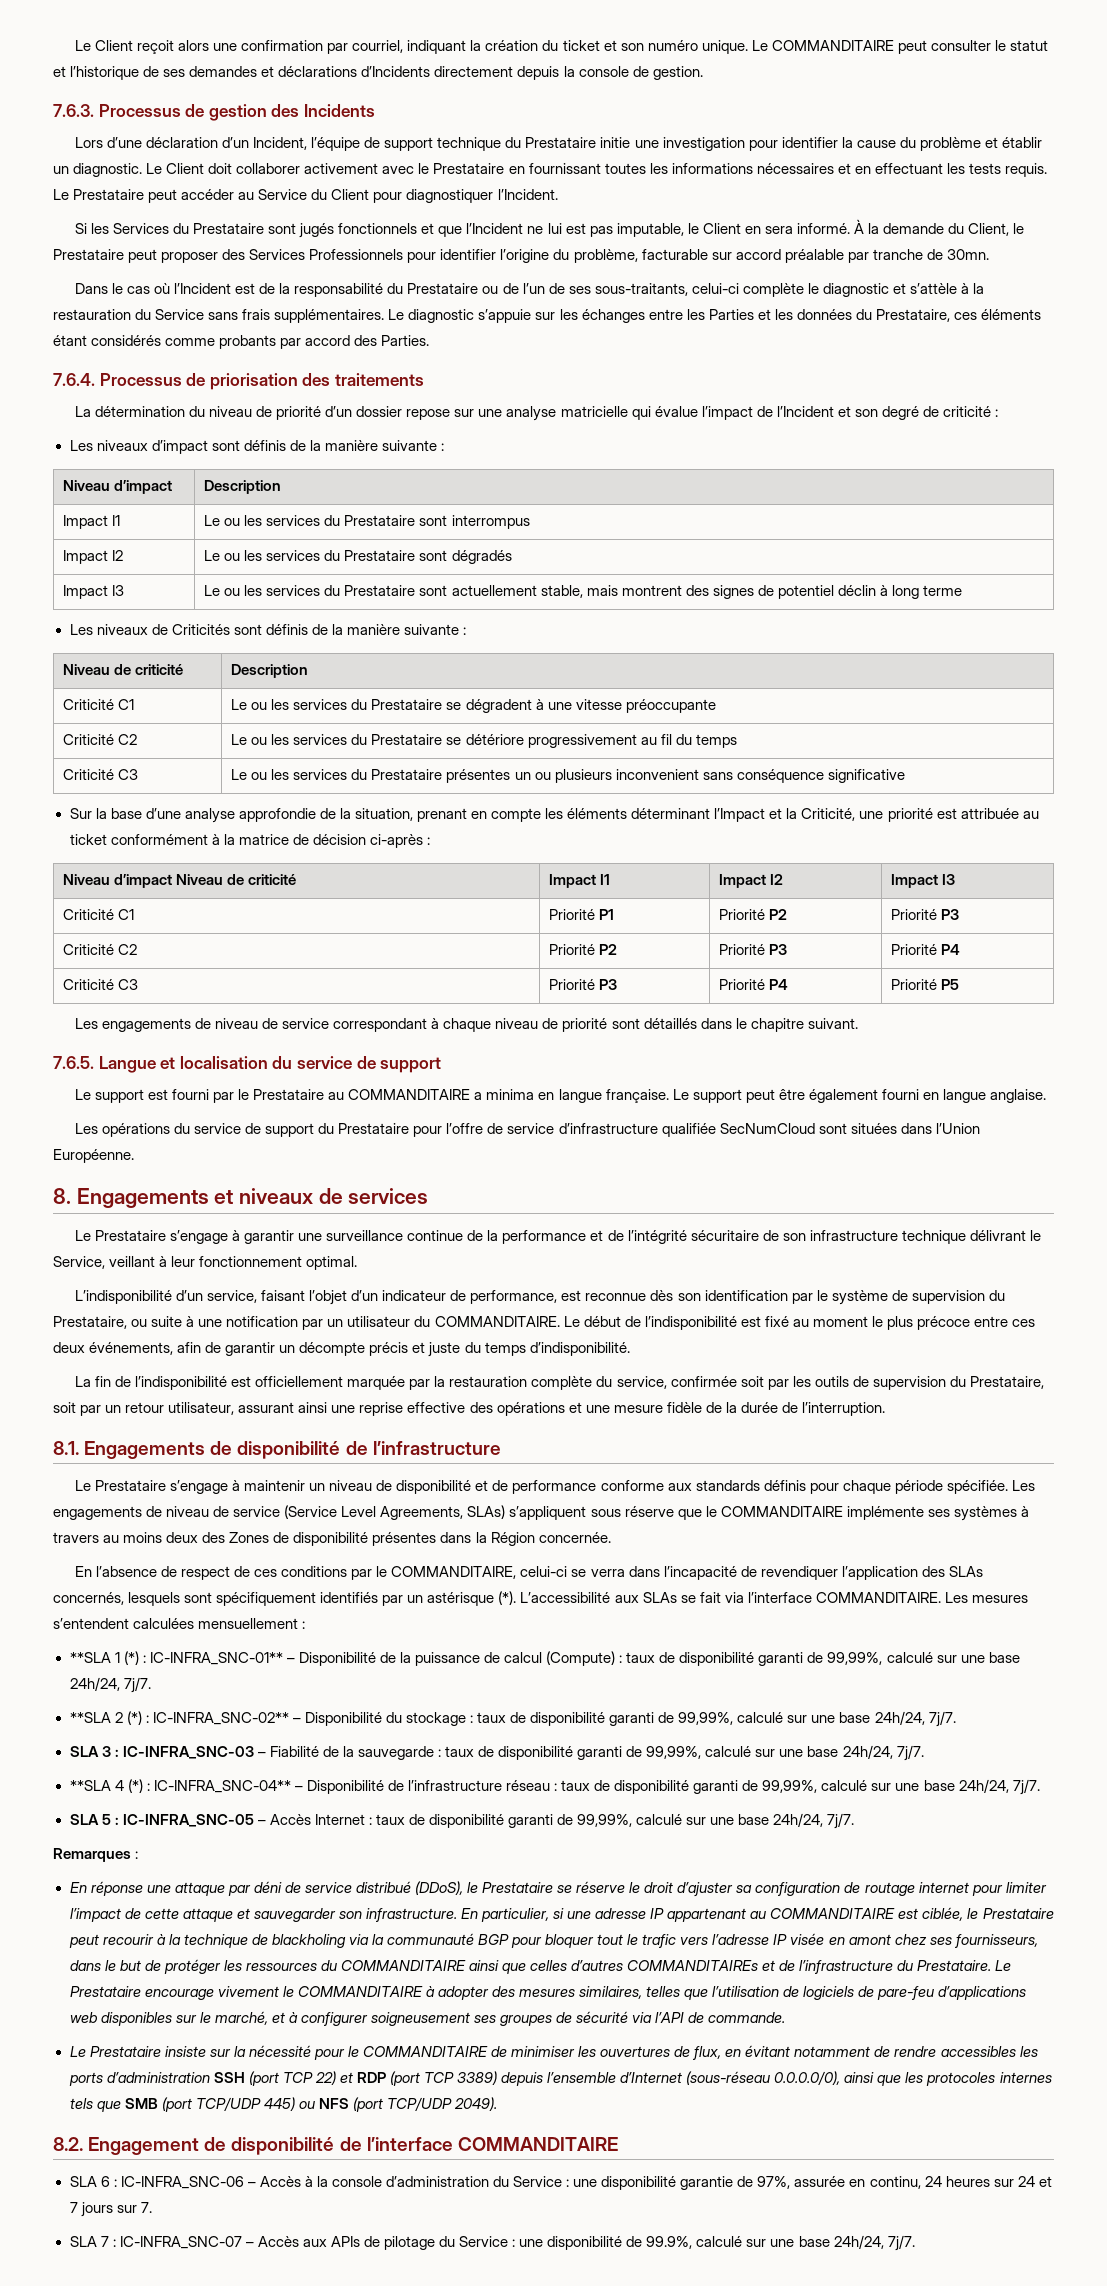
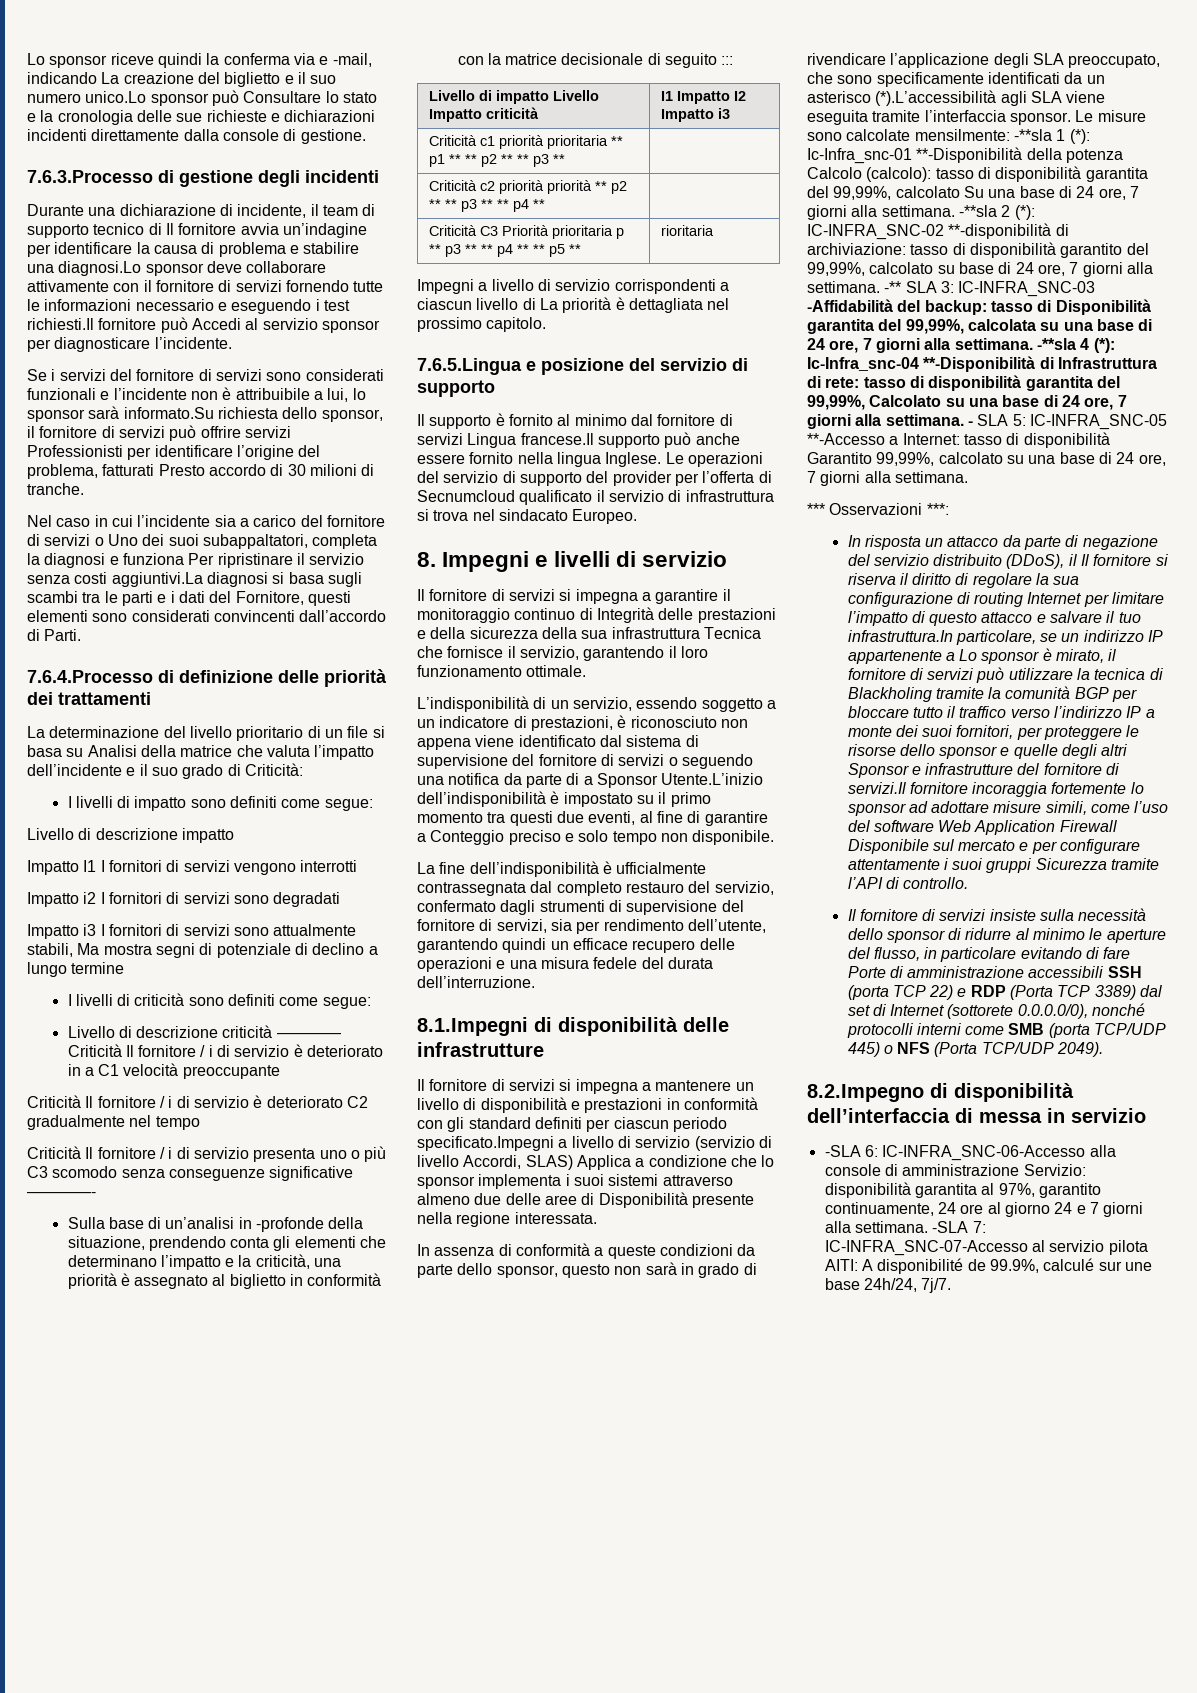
[74,40,1049,54] [53,66,703,80] [53,104,375,121] [74,137,1042,151] [53,163,1048,177] [53,189,558,203] [74,219,1025,238] [53,249,989,263] [74,283,985,297] [53,309,1042,323] [53,335,430,349] [53,373,424,390] [74,406,999,421] [69,440,444,454] [63,480,173,494] [204,480,282,494] [63,515,121,529] [204,515,530,529] [63,550,124,564] [204,550,512,564] [63,585,125,599] [204,585,963,599] [69,624,467,635] [63,664,184,675] [231,664,309,678] [63,699,135,710] [231,699,716,713] [63,734,138,745] [231,734,737,748] [63,769,139,780] [231,769,905,783] [69,808,1039,823] [69,834,430,848] [63,874,297,888] [549,874,611,888] [719,874,784,888] [891,874,956,888] [63,909,135,920] [549,909,615,920] [719,909,788,920] [891,909,960,920] [63,944,138,955] [549,944,618,955] [719,944,788,955] [891,944,961,955] [63,979,139,990] [549,979,618,990] [719,979,789,990] [891,979,960,990] [74,1018,858,1032] [53,1056,442,1073] [74,1089,1047,1103] [74,1123,980,1137] [53,1149,134,1163] [53,1188,429,1208] [74,1230,1041,1244] [53,1256,358,1270] [74,1290,1005,1305] [53,1316,1036,1330] [53,1342,630,1357] [74,1376,1044,1390] [53,1402,885,1416] [53,1441,501,1459] [74,1480,1035,1494] [53,1505,1029,1521] [53,1532,611,1546] [74,1566,983,1580] [53,1591,1028,1606] [53,1618,306,1629] [69,1651,1020,1666] [69,1677,151,1693] [69,1711,956,1727] [69,1745,924,1761] [69,1779,1040,1795] [69,1813,855,1829] [53,1848,139,1862] [69,1881,1047,1897] [69,1907,1054,1922] [68,1933,1038,1948] [69,1959,1012,1974] [69,1986,1027,2000] [69,2011,786,2026] [69,2045,1038,2060] [68,2071,1052,2086] [69,2097,498,2112] [53,2137,618,2155] [69,2176,1052,2190] [69,2202,152,2217] [69,2236,544,2250] Le Client reçoit alors une confirmation par courriel, indiquant la création du ticket et son numéro unique. Le COMMANDITAIRE peut consulter le statut et l’historique de ses demandes et déclarations d’Incidents directement depuis la console de gestion. // 7.6.3. Processus de gestion des Incidents // Lors d’une déclaration d’un Incident, l’équipe de support technique du Prestataire initie une investigation pour identifier la cause du problème et établir un diagnostic. Le Client doit collaborer activement avec le Prestataire en fournissant toutes les informations nécessaires et en effectuant les tests requis. Le Prestataire peut accéder au Service du Client pour diagnostiquer l’Incident. // Si les Services du Prestataire sont jugés fonctionnels et que l’Incident ne lui est pas imputable, le Client en sera informé. À la demande du Client, le Prestataire peut proposer des Services Professionnels pour identifier l’origine du problème, facturable sur accord préalable par tranche de 30mn. // Dans le cas où l’Incident est de la responsabilité du Prestataire ou de l’un de ses sous-traitants, celui-ci complète le diagnostic et s’attèle à la restauration du Service sans frais supplémentaires. Le diagnostic s’appuie sur les échanges entre les Parties et les données du Prestataire, ces éléments étant considérés comme probants par accord des Parties. // 7.6.4. Processus de priorisation des traitements // La détermination du niveau de priorité d’un dossier repose sur une analyse matricielle qui évalue l’impact de l’Incident et son degré de criticité : // Les niveaux d’impact sont définis de la manière suivante : // Niveau d’impact | Description // Impact I1 | Le ou les services du Prestataire sont interrompus // Impact I2 | Le ou les services du Prestataire sont dégradés // Impact I3 | Le ou les services du Prestataire sont actuellement stable, mais montrent des signes de potentiel déclin à long terme // Les niveaux de Criticités sont définis de la manière suivante : // Niveau de criticité | Description // Criticité C1 | Le ou les services du Prestataire se dégradent à une vitesse préoccupante // Criticité C2 | Le ou les services du Prestataire se détériore progressivement au fil du temps // Criticité C3 | Le ou les services du Prestataire présentes un ou plusieurs inconvenient sans conséquence significative // Sur la base d’une analyse approfondie de la situation, prenant en compte les éléments déterminant l’Impact et la Criticité, une priorité est attribuée au ticket conformément à la matrice de décision ci-après : // Niveau d’impact Niveau de criticité | Impact I1 | Impact I2 | Impact I3 // Criticité C1 | Priorité P1 | Priorité P2 | Priorité P3 // Criticité C2 | Priorité P2 | Priorité P3 | Priorité P4 // Criticité C3 | Priorité P3 | Priorité P4 | Priorité P5 // Les engagements de niveau de service correspondant à chaque niveau de priorité sont détaillés dans le chapitre suivant. // 7.6.5. Langue et localisation du service de support // Le support est fourni par le Prestataire au COMMANDITAIRE a minima en langue française. Le support peut être également fourni en langue anglaise. // Les opérations du service de support du Prestataire pour l’offre de service d’infrastructure qualifiée SecNumCloud sont situées dans l’Union Européenne. // 8. Engagements et niveaux de services // Le Prestataire s’engage à garantir une surveillance continue de la performance et de l’intégrité sécuritaire de son infrastructure technique délivrant le Service, veillant à leur fonctionnement optimal. // L’indisponibilité d’un service, faisant l’objet d’un indicateur de performance, est reconnue dès son identification par le système de supervision du Prestataire, ou suite à une notification par un utilisateur du COMMANDITAIRE. Le début de l’indisponibilité est fixé au moment le plus précoce entre ces deux événements, afin de garantir un décompte précis et juste du temps d’indisponibilité. // La fin de l’indisponibilité est officiellement marquée par la restauration complète du service, confirmée soit par les outils de supervision du Prestataire, soit par un retour utilisateur, assurant ainsi une reprise effective des opérations et une mesure fidèle de la durée de l’interruption. // 8.1. Engagements de disponibilité de l’infrastructure // Le Prestataire s’engage à maintenir un niveau de disponibilité et de performance conforme aux standards définis pour chaque période spécifiée. Les engagements de niveau de service (Service Level Agreements, SLAs) s’appliquent sous réserve que le COMMANDITAIRE implémente ses systèmes à travers au moins deux des Zones de disponibilité présentes dans la Région concernée. // En l’absence de respect de ces conditions par le COMMANDITAIRE, celui-ci se verra dans l’incapacité de revendiquer l’application des SLAs concernés, lesquels sont spécifiquement identifiés par un astérisque (*). L’accessibilité aux SLAs se fait via l’interface COMMANDITAIRE. Les mesures s’entendent calculées mensuellement : // **SLA 1 (*) : IC-INFRA_SNC-01** – Disponibilité de la puissance de calcul (Compute) : taux de disponibilité garanti de 99,99%, calculé sur une base 24h/24, 7j/7. // **SLA 2 (*) : IC-INFRA_SNC-02** – Disponibilité du stockage : taux de disponibilité garanti de 99,99%, calculé sur une base 24h/24, 7j/7. // SLA 3 : IC-INFRA_SNC-03 – Fiabilité de la sauvegarde : taux de disponibilité garanti de 99,99%, calculé sur une base 24h/24, 7j/7. // **SLA 4 (*) : IC-INFRA_SNC-04** – Disponibilité de l’infrastructure réseau : taux de disponibilité garanti de 99,99%, calculé sur une base 24h/24, 7j/7. // SLA 5 : IC-INFRA_SNC-05 – Accès Internet : taux de disponibilité garanti de 99,99%, calculé sur une base 24h/24, 7j/7. // Remarques : // En réponse une attaque par déni de service distribué (DDoS), le Prestataire se réserve le droit d’ajuster sa configuration de routage internet pour limiter l’impact de cette attaque et sauvegarder son infrastructure. En particulier, si une adresse IP appartenant au COMMANDITAIRE est ciblée, le Prestataire peut recourir à la technique de blackholing via la communauté BGP pour bloquer tout le trafic vers l’adresse IP visée en amont chez ses fournisseurs, dans le but de protéger les ressources du COMMANDITAIRE ainsi que celles d’autres COMMANDITAIREs et de l’infrastructure du Prestataire. Le Prestataire encourage vivement le COMMANDITAIRE à adopter des mesures similaires, telles que l’utilisation de logiciels de pare-feu d’applications web disponibles sur le marché, et à configurer soigneusement ses groupes de sécurité via l’API de commande. // Le Prestataire insiste sur la nécessité pour le COMMANDITAIRE de minimiser les ouvertures de flux, en évitant notamment de rendre accessibles les ports d’administration SSH (port TCP 22) et RDP (port TCP 3389) depuis l’ensemble d’Internet (sous-réseau 0.0.0.0/0), ainsi que les protocoles internes tels que SMB (port TCP/UDP 445) ou NFS (port TCP/UDP 2049). // 8.2. Engagement de disponibilité de l’interface COMMANDITAIRE // SLA 6 : IC-INFRA_SNC-06 – Accès à la console d’administration du Service : une disponibilité garantie de 97%, assurée en continu, 24 heures sur 24 et 7 jours sur 7. // SLA 7 : IC-INFRA_SNC-07 – Accès aux APIs de pilotage du Service : une -> [27,53,372,68] [27,72,337,87] [27,90,377,106] [27,110,376,125] [27,129,366,144] [27,170,379,187] [27,204,376,218] [27,223,367,238] [27,242,360,257] [27,261,327,276] [27,280,384,292] [27,299,350,314] [27,317,380,333] [27,337,232,352] [27,369,384,381] [27,387,366,402] [27,406,383,422] [27,425,291,441] [27,445,321,460] [27,464,375,479] [27,483,84,495] [27,515,385,527] [27,534,378,549] [27,553,365,568] [27,572,362,587] [27,591,351,606] [27,610,387,622] [27,629,82,641] [27,669,387,687] [27,692,151,705] [27,726,385,741] [27,745,375,760] [27,763,303,779] [67,796,373,811] [27,828,234,843] [27,860,358,875] [27,892,341,907] [27,924,357,939] [27,943,378,958] [27,962,125,977] [67,993,371,1009] [67,1025,341,1038] [67,1044,384,1057] [67,1063,280,1079] [27,1095,368,1108] [27,1115,200,1130] [27,1146,387,1162] [27,1166,354,1181] [27,1192,96,1197] [67,1217,364,1232] [67,1236,387,1251] [67,1254,342,1270] [67,1273,382,1289] [457,53,734,68] [429,90,600,104] [429,107,540,122] [661,91,747,104] [661,108,731,122] [429,135,624,149] [429,154,566,167] [429,180,628,194] [429,199,546,212] [429,225,625,239] [429,244,582,257] [661,225,715,236] [417,279,729,294] [417,297,730,313] [417,317,547,332] [417,358,748,375] [417,380,495,397] [417,413,733,429] [417,432,740,448] [417,452,763,467] [417,471,772,486] [417,490,774,505] [417,509,638,524] [417,551,728,572] [417,589,731,604] [417,607,776,623] [417,627,761,639] [417,646,708,661] [417,665,587,677] [417,696,776,712] [417,715,748,731] [417,735,699,750] [417,754,753,769] [417,773,764,788] [417,791,711,807] [417,811,768,826] [417,830,775,845] [417,861,707,877] [417,881,774,896] [417,900,744,915] [417,919,766,934] [417,938,735,953] [417,957,713,972] [417,976,535,988] [417,1017,729,1036] [417,1042,544,1057] [417,1079,754,1094] [417,1097,758,1113] [417,1117,727,1132] [417,1136,772,1151] [417,1155,775,1170] [417,1174,733,1189] [417,1192,754,1208] [417,1212,597,1227] [417,1243,756,1259] [417,1262,757,1278] [807,53,1161,68] [807,72,1105,87] [807,90,1106,106] [807,110,1146,125] [807,129,1090,144] [807,147,1123,164] [807,166,1148,182] [807,186,1139,200] [807,205,1035,220] [807,223,1069,240] [807,242,1149,258] [807,262,1153,277] [807,281,1096,297] [807,299,1151,315] [807,319,1153,334] [807,338,1115,353] [807,356,1157,372] [807,375,1120,391] [807,395,1127,410] [807,414,1167,430] [807,432,1110,448] [807,452,1166,466] [807,471,968,486] [807,503,949,515] [847,535,1158,550] [847,554,1168,569] [847,573,1080,588] [847,592,1165,607] [847,611,1141,626] [847,630,1164,645] [847,648,1117,664] [847,667,1163,683] [847,686,1138,702] [847,706,1155,718] [847,725,1140,740] [847,744,1128,759] [847,763,1120,778] [847,782,1144,797] [847,801,1169,816] [847,820,1117,835] [847,839,1141,854] [847,858,1160,873] [847,877,969,889] [847,908,1147,921] [847,928,1166,943] [847,947,1131,962] [847,966,1142,978] [847,985,1163,1000] [847,1003,1146,1019] [846,1023,1167,1038] [847,1042,1104,1057] [807,1083,1074,1102] [807,1108,1146,1123] [824,1145,1116,1161] [824,1164,1086,1176] [824,1182,1101,1198] [824,1202,1144,1217] [824,1221,986,1233] [824,1240,1148,1256] [824,1259,873,1271] Lo sponsor riceve quindi la conferma via e -mail, indicando La creazione del biglietto e il suo numero unico.Lo sponsor può Consultare lo stato e la cronologia delle sue richieste e dichiarazioni incidenti direttamente dalla console di gestione. // 7.6.3.Processo di gestione degli incidenti // Durante una dichiarazione di incidente, il team di supporto tecnico di Il fornitore avvia un’indagine per identificare la causa di problema e stabilire una diagnosi.Lo sponsor deve collaborare attivamente con il fornitore di servizi fornendo tutte le informazioni necessario e eseguendo i test richiesti.Il fornitore può Accedi al servizio sponsor per diagnosticare l’incidente. // Se i servizi del fornitore di servizi sono considerati funzionali e l’incidente non è attribuibile a lui, lo sponsor sarà informato.Su richiesta dello sponsor, il fornitore di servizi può offrire servizi Professionisti per identificare l’origine del problema, fatturati Presto accordo di 30 milioni di tranche. // Nel caso in cui l’incidente sia a carico del fornitore di servizi o Uno dei suoi subappaltatori, completa la diagnosi e funziona Per ripristinare il servizio senza costi aggiuntivi.La diagnosi si basa sugli scambi tra le parti e i dati del Fornitore, questi elementi sono considerati convincenti dall’accordo di Parti. // 7.6.4.Processo di definizione delle priorità dei trattamenti // La determinazione del livello prioritario di un file si basa su Analisi della matrice che valuta l’impatto dell’incidente e il suo grado di Criticità: // I livelli di impatto sono definiti come segue: // Livello di descrizione impatto // Impatto I1 I fornitori di servizi vengono interrotti // Impatto i2 I fornitori di servizi sono degradati // Impatto i3 I fornitori di servizi sono attualmente stabili, Ma mostra segni di potenziale di declino a lungo termine // I livelli di criticità sono definiti come segue: // Livello di descrizione criticità ———— Criticità Il fornitore / i di servizio è deteriorato in a C1 velocità preoccupante // Criticità Il fornitore / i di servizio è deteriorato C2 gradualmente nel tempo // Criticità Il fornitore / i di servizio presenta uno o più C3 scomodo senza conseguenze significative ————- // Sulla base di un’analisi in -profonde della situazione, prendendo conta gli elementi che determinano l’impatto e la criticità, una priorità è assegnato al biglietto in conformità con la matrice decisionale di seguito ::: // Livello di impatto Livello Impatto criticità | I1 Impatto I2 Impatto i3 // Criticità c1 priorità prioritaria ** p1 ** ** p2 ** ** p3 ** | // Criticità c2 priorità priorità ** p2 ** ** p3 ** ** p4 ** | // Criticità C3 Priorità prioritaria p ** p3 ** ** p4 ** ** p5 ** | rioritaria // Impegni a livello di servizio corrispondenti a ciascun livello di La priorità è dettagliata nel prossimo capitolo. // 7.6.5.Lingua e posizione del servizio di supporto // Il supporto è fornito al minimo dal fornitore di servizi Lingua francese.Il supporto può anche essere fornito nella lingua Inglese. Le operazioni del servizio di supporto del provider per l’offerta di Secnumcloud qualificato il servizio di infrastruttura si trova nel sindacato Europeo. // 8. Impegni e livelli di servizio // Il fornitore di servizi si impegna a garantire il monitoraggio continuo di Integrità delle prestazioni e della sicurezza della sua infrastruttura Tecnica che fornisce il servizio, garantendo il loro funzionamento ottimale. // L’indisponibilità di un servizio, essendo soggetto a un indicatore di prestazioni, è riconosciuto non appena viene identificato dal sistema di supervisione del fornitore di servizi o seguendo una notifica da parte di a Sponsor Utente.L’inizio dell’indisponibilità è impostato su il primo momento tra questi due eventi, al fine di garantire a Conteggio preciso e solo tempo non disponibile. // La fine dell’indisponibilità è ufficialmente contrassegnata dal completo restauro del servizio, confermato dagli strumenti di supervisione del fornitore di servizi, sia per rendimento dell’utente, garantendo quindi un efficace recupero delle operazioni e una misura fedele del durata dell’interruzione. // 8.1.Impegni di disponibilità delle infrastrutture // Il fornitore di servizi si impegna a mantenere un livello di disponibilità e prestazioni in conformità con gli standard definiti per ciascun periodo specificato.Impegni a livello di servizio (servizio di livello Accordi, SLAS) Applica a condizione che lo sponsor implementa i suoi sistemi attraverso almeno due delle aree di Disponibilità presente nella regione interessata. // In assenza di conformità a queste condizioni da parte dello sponsor, questo non sarà in grado di rivendicare l’applicazione degli SLA preoccupato, che sono specificamente identificati da un asterisco (*).L’accessibilità agli SLA viene eseguita tramite l’interfaccia sponsor. Le misure sono calcolate mensilmente: -**sla 1 (*): Ic-Infra_snc-01 **-Disponibilità della potenza Calcolo (calcolo): tasso di disponibilità garantita del 99,99%, calcolato Su una base di 24 ore, 7 giorni alla settimana. -**sla 2 (*): IC-INFRA_SNC-02 **-disponibilità di archiviazione: tasso di disponibilità garantito del 99,99%, calcolato su base di 24 ore, 7 giorni alla settimana. -** SLA 3: IC-INFRA_SNC-03 -Affidabilità del backup: tasso di Disponibilità garantita del 99,99%, calcolata su una base di 24 ore, 7 giorni alla settimana. -**sla 4 (*): Ic-Infra_snc-04 **-Disponibilità di Infrastruttura di rete: tasso di disponibilità garantita del 99,99%, Calcolato su una base di 24 ore, 7 giorni alla settimana. - SLA 5: IC-INFRA_SNC-05 **-Accesso a Internet: tasso di disponibilità Garantito 99,99%, calcolato su una base di 24 ore, 7 giorni alla settimana. // *** Osservazioni ***: // In risposta un attacco da parte di negazione del servizio distribuito (DDoS), il Il fornitore si riserva il diritto di regolare la sua configurazione di routing Internet per limitare l’impatto di questo attacco e salvare il tuo infrastruttura.In particolare, se un indirizzo IP appartenente a Lo sponsor è mirato, il fornitore di servizi può utilizzare la tecnica di Blackholing tramite la comunità BGP per bloccare tutto il traffico verso l’indirizzo IP a monte dei suoi fornitori, per proteggere le risorse dello sponsor e quelle degli altri Sponsor e infrastrutture del fornitore di servizi.Il fornitore incoraggia fortemente lo sponsor ad adottare misure simili, come l’uso del software Web Application Firewall Disponibile sul mercato e per configurare attentamente i suoi gruppi Sicurezza tramite l’API di controllo. // Il fornitore di servizi insiste sulla necessità dello sponsor di ridurre al minimo le aperture del flusso, in particolare evitando di fare Porte di amministrazione accessibili SSH (porta TCP 22) e RDP (Porta TCP 3389) dal set di Internet (sottorete 0.0.0.0/0), nonché protocolli interni come SMB (porta TCP/UDP 445) o NFS (Porta TCP/UDP 2049). // 8.2.Impegno di disponibilità dell’interfaccia di messa in servizio // -SLA 6: IC-INFRA_SNC-06-Accesso alla console di amministrazione Servizio: disponibilità garantita al 97%, garantito continuamente, 24 ore al giorno 24 e 7 giorni alla settimana. -SLA 7: IC-INFRA_SNC-07-Accesso al servizio pilota AITI: A

